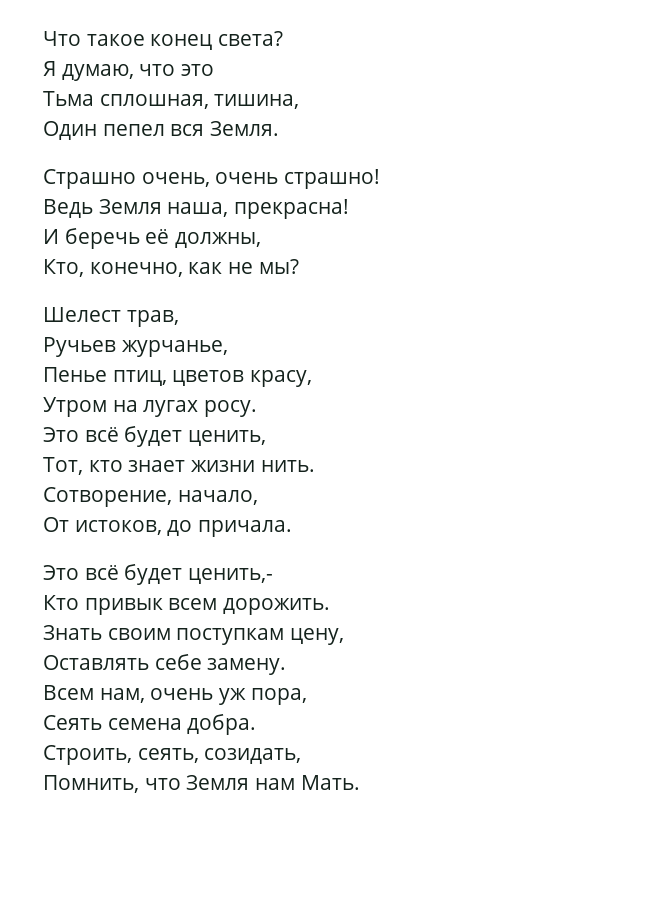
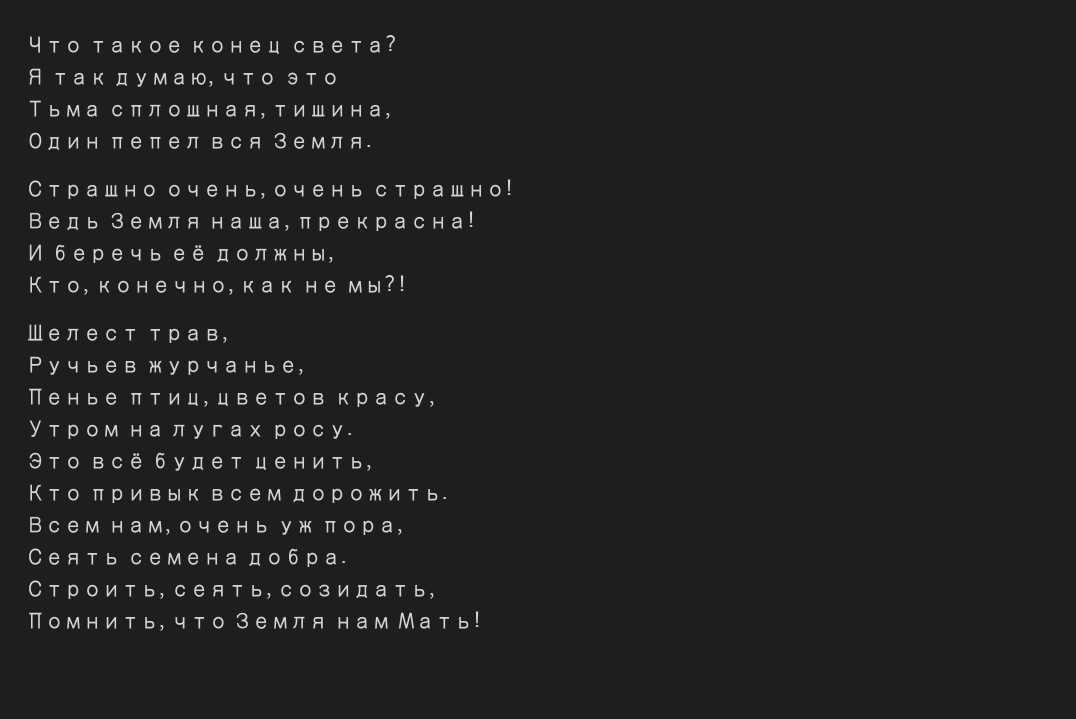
(56, 68) none -> [50,72,108,85] так
[258,259,299,274] мы? -> [345,275,407,293] мы?!
[43,457,315,475] [43,487,258,507] [43,517,293,537] [43,564,274,585] [43,595,331,615] [43,625,345,645] [43,654,287,675] Тот, кто знает жизни нить. // Сотворение, начало, // От истоков, до причала. // Это всё будет ценить,- // Кто привык всем дорожить. // Знать своим поступкам цену, // Оставлять себе замену. -> [26,484,449,503] Кто привык всем дорожить.
[300,775,360,790] Мать. -> [396,611,482,629] Мать!

